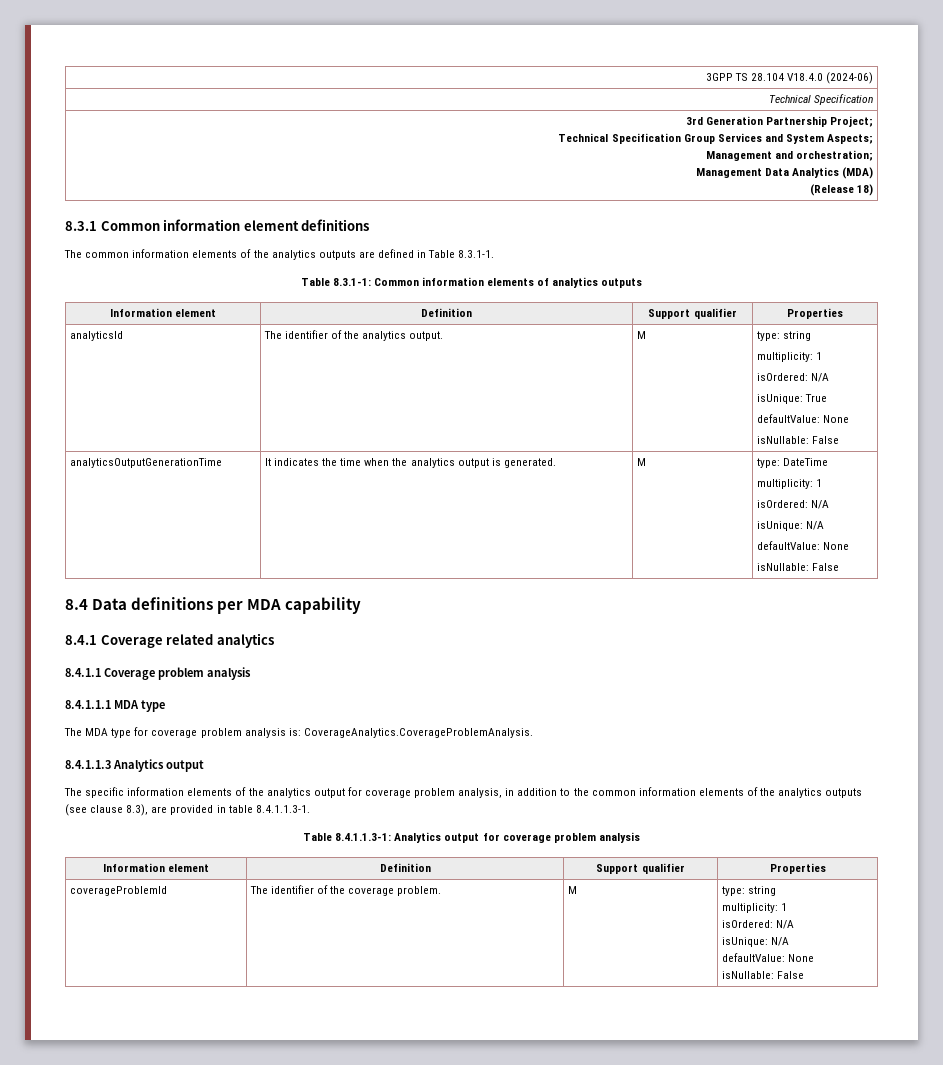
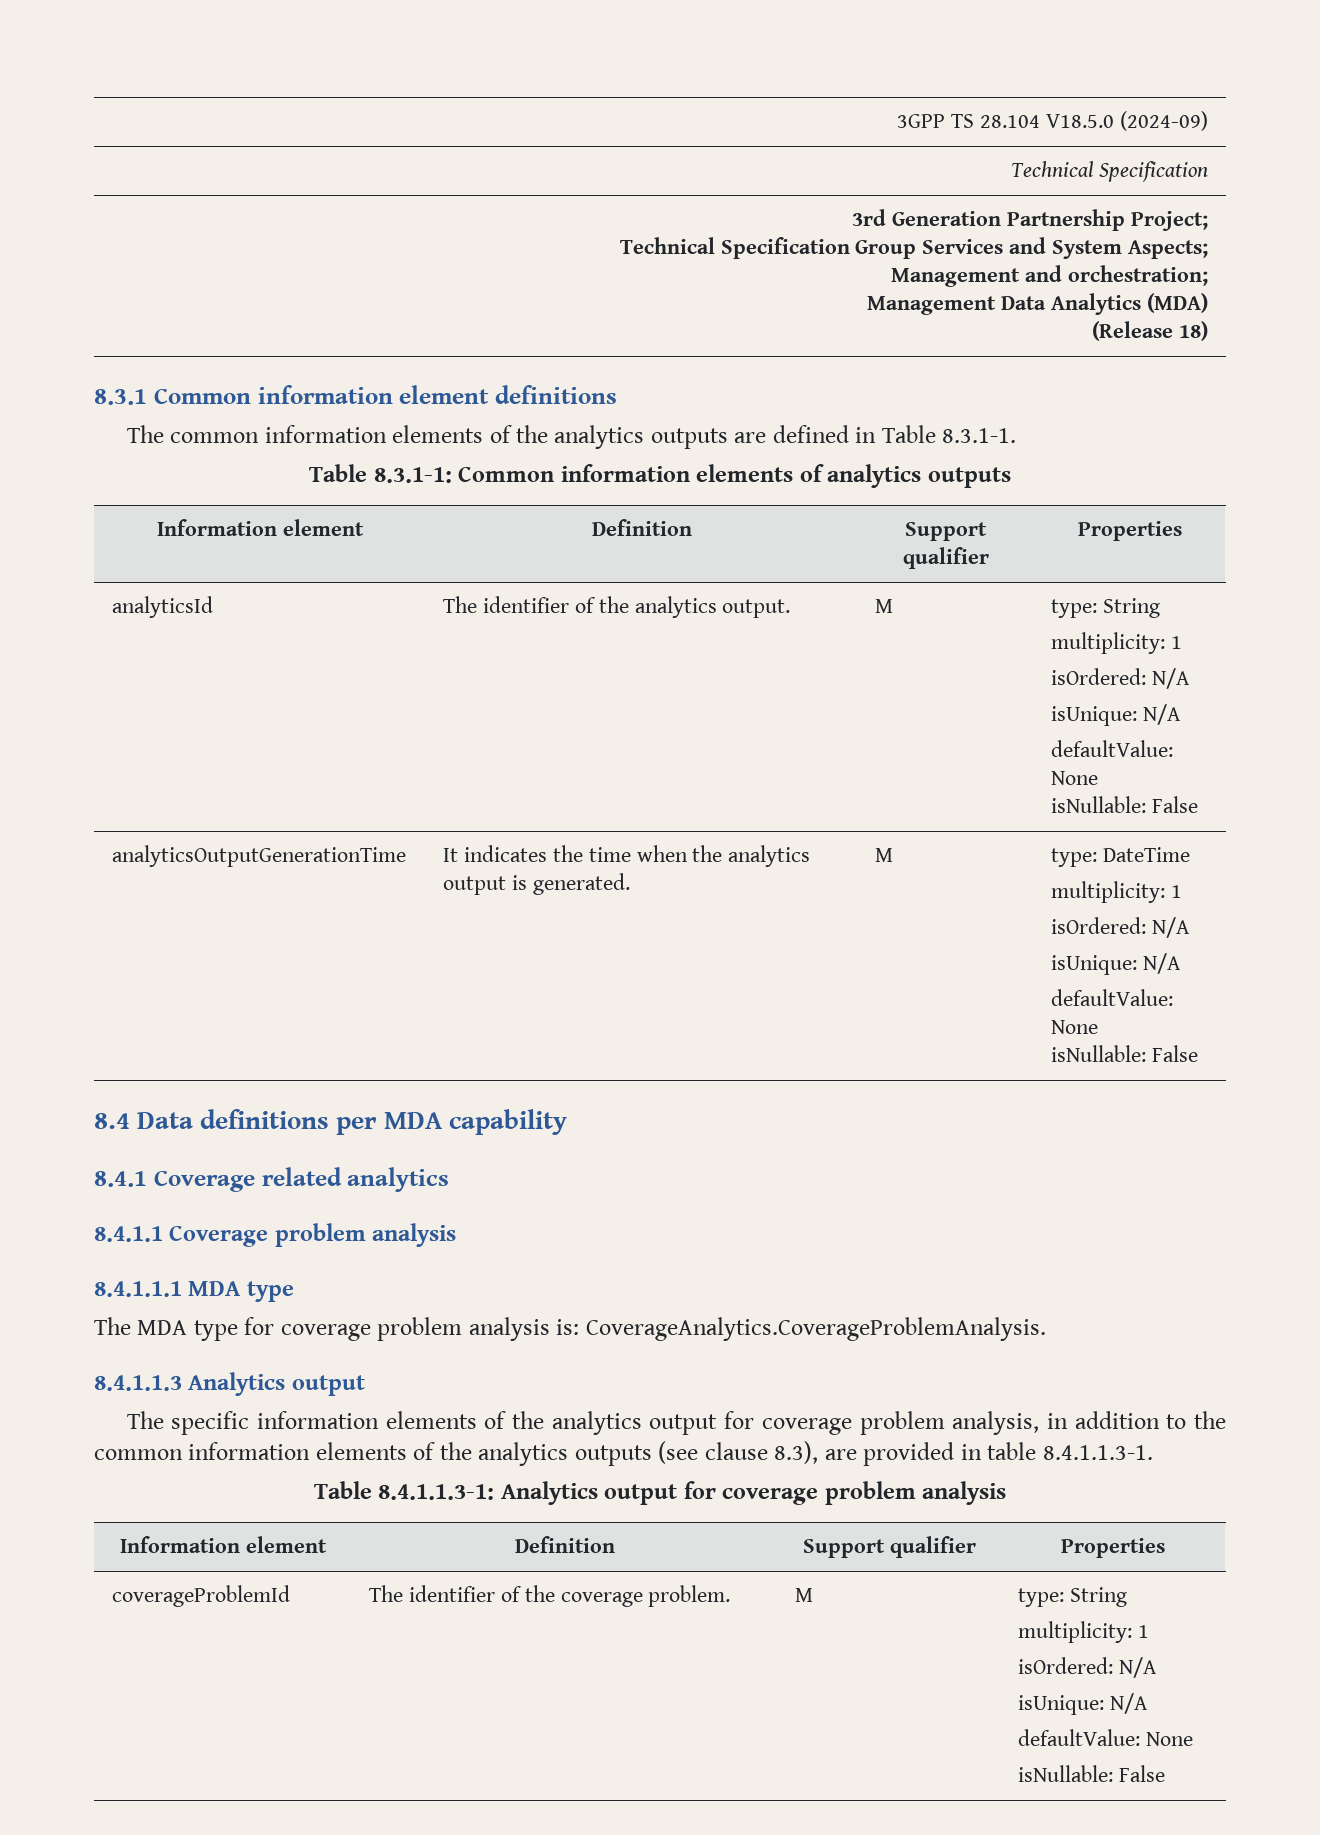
[786,72,874,84] V18.4.0 (2024-06) -> [1045,111,1208,131] V18.5.0 (2024-09)
[783,331,812,341] [756,352,823,362] [756,373,830,382] [756,394,828,404] string // multiplicity: 1 // isOrdered: N/A // isUnique: True -> [1103,598,1161,618] [1051,632,1183,654] [1051,668,1191,689] [1051,704,1182,726] String // multiplicity: 1 // isOrdered: N/A // isUnique: N/A
[748,886,777,896] string -> [1070,1587,1128,1607] String

